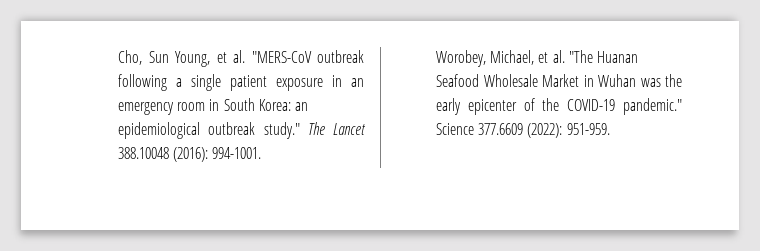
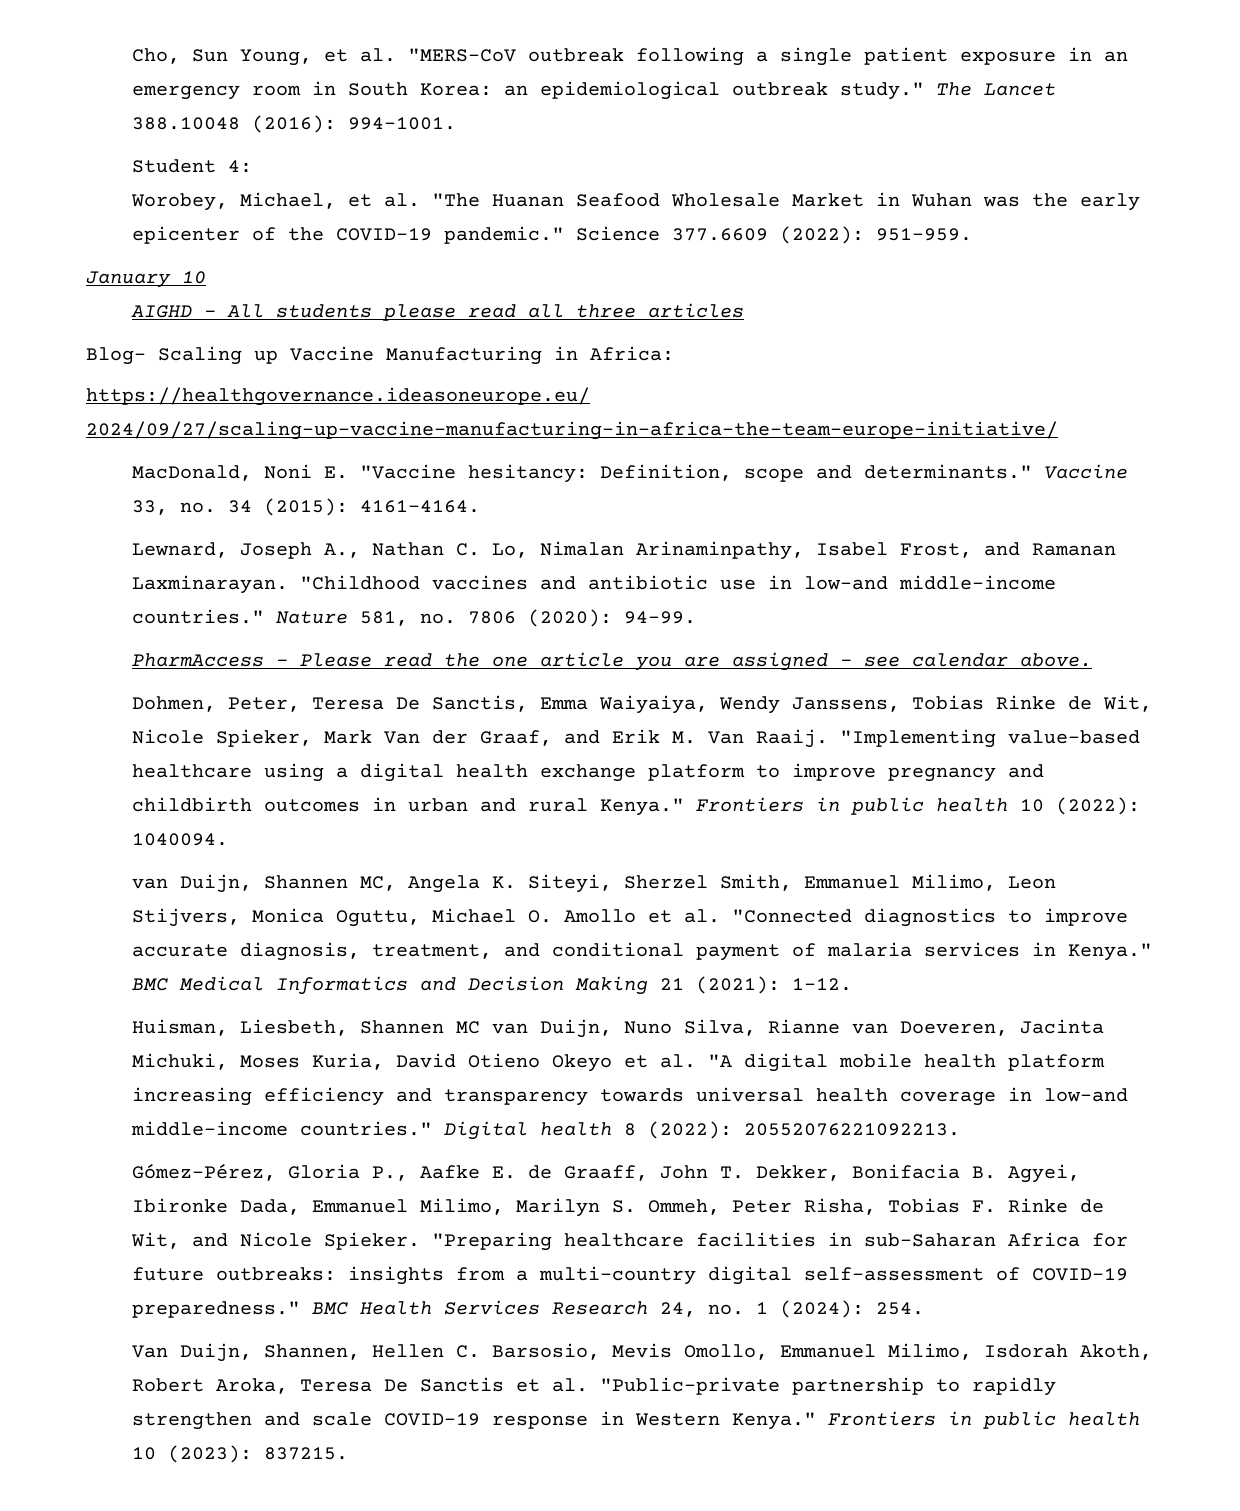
(262, 153) none -> [132,159,253,173] // Student 4:
(610, 129) none -> [86,271,206,288] [131,303,745,321] [86,346,674,365] [86,387,590,406] [86,421,1058,440] [132,464,1129,483] [132,498,481,516] [132,541,1117,560] [132,575,1057,594] [132,609,697,627] [132,652,1093,671] [132,695,1153,714] [132,729,1141,748] [132,763,1045,782] [132,797,1141,816] [132,833,229,846] [132,874,1057,893] [132,908,1129,927] [132,942,1153,961] [132,976,853,995] [132,1019,1105,1038] [132,1053,1106,1072] [132,1087,1129,1106] [131,1121,961,1140] [132,1164,1081,1183] [132,1198,1105,1217] [131,1232,1129,1251] [132,1266,1129,1285] [132,1300,925,1318] [132,1343,1153,1362] [132,1377,1057,1396] [132,1411,1141,1430] [132,1445,349,1463] // January 10 // AIGHD – All students please read all three articles // Blog- Scaling up Vaccine Manufacturing in Africa: // https://healthgovernance.ideasoneurope.eu/ 2024/09/27/scaling-up-vaccine-manufacturing-in-africa-the-team-europe-initiative/ // MacDonald, Noni E. "Vaccine hesitancy: Definition, scope and determinants." Vaccine 33, no. 34 (2015): 4161-4164. // Lewnard, Joseph A., Nathan C. Lo, Nimalan Arinaminpathy, Isabel Frost, and Ramanan Laxminarayan. "Childhood vaccines and antibiotic use in low-and middle-income countries." Nature 581, no. 7806 (2020): 94-99. // PharmAccess – Please read the one article you are assigned – see calendar above. // Dohmen, Peter, Teresa De Sanctis, Emma Waiyaiya, Wendy Janssens, Tobias Rinke de Wit, Nicole Spieker, Mark Van der Graaf, and Erik M. Van Raaij. "Implementing value-based healthcare using a digital health exchange platform to improve pregnancy and childbirth outcomes in urban and rural Kenya." Frontiers in public health 10 (2022): 1040094. // van Duijn, Shannen MC, Angela K. Siteyi, Sherzel Smith, Emmanuel Milimo, Leon Stijvers, Monica Oguttu, Michael O. Amollo et al. "Connected diagnostics to improve accurate diagnosis, treatment, and conditional payment of malaria services in Kenya." BMC Medical Informatics and Decision Making 21 (2021): 1-12. // Huisman, Liesbeth, Shannen MC van Duijn, Nuno Silva, Rianne van Doeveren, Jacinta Michuki, Moses Kuria, David Otieno Okeyo et al. "A digital mobile health platform increasing efficiency and transparency towards universal health coverage in low-and middle-income countries." Digital health 8 (2022): 20552076221092213. // Gómez-Pérez, Gloria P., Aafke E. de Graaff, John T. Dekker, Bonifacia B. Agyei, Ibironke Dada, Emmanuel Milimo, Marilyn S. Ommeh, Peter Risha, Tobias F. Rinke de Wit, and Nicole Spieker. "Preparing healthcare facilities in sub-Saharan Africa for future outbreaks: insights from a multi-country digital self-assessment of COVID-19 preparedness." BMC Health Services Research 24, no. 1 (2024): 254. // Van Duijn, Shannen, Hellen C. Barsosio, Mevis Omollo, Emmanuel Milimo, Isdorah Akoth, Robert Aroka, Teresa De Sanctis et al. "Public-private partnership to rapidly strengthen and scale COVID-19 response in Western Kenya." Frontiers in public health 10 (2023): 837215.

